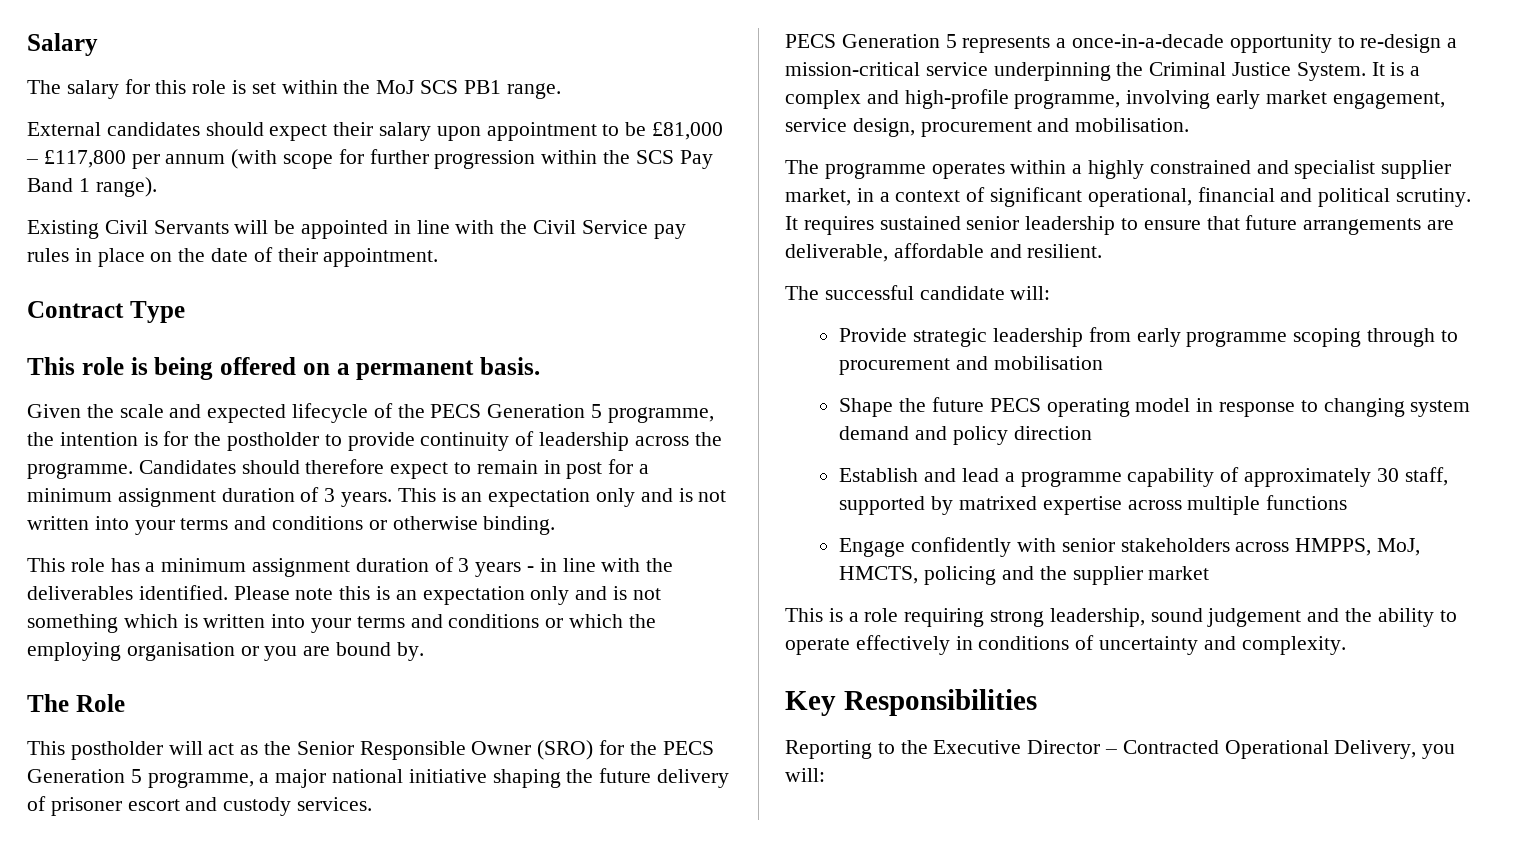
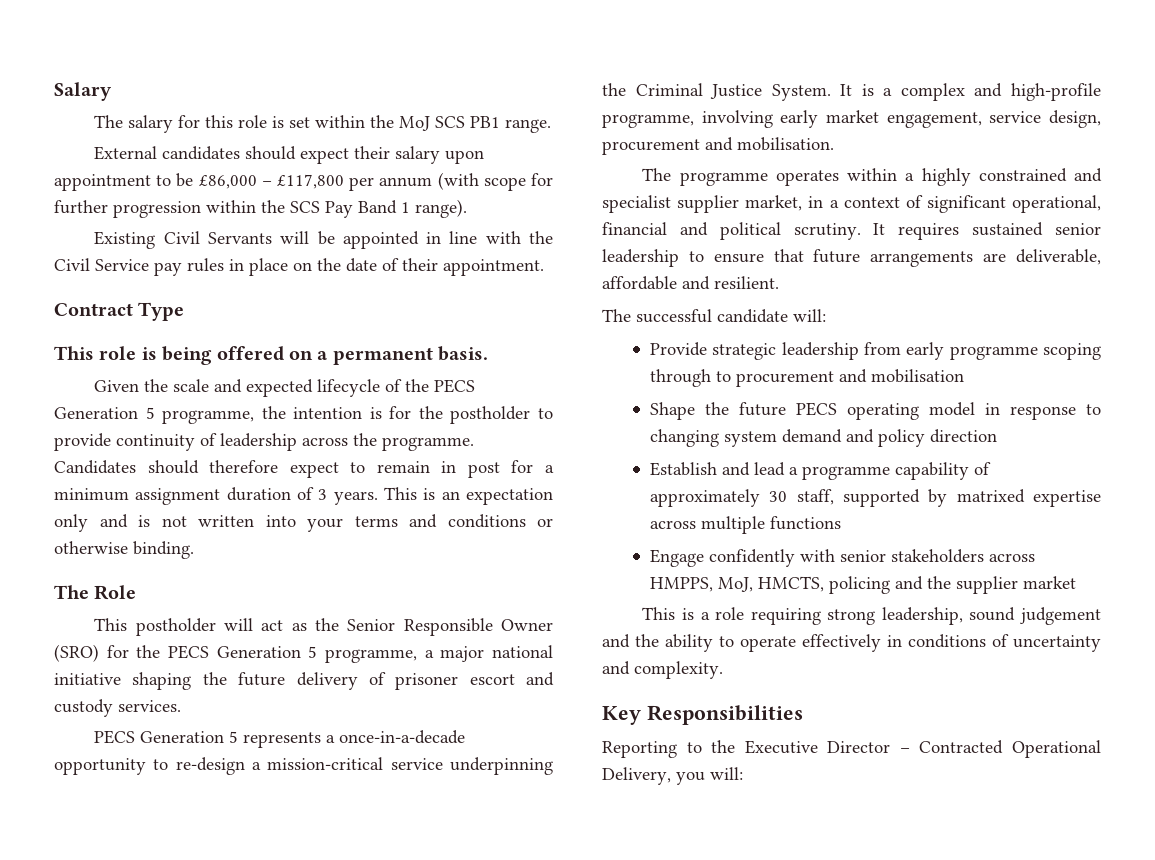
[652,122,724,140] £81,000 -> [198,175,257,189] £86,000
[27,557,674,577] [27,585,661,605] [27,614,656,633] [27,642,424,661] // This role has a minimum assignment duration of 3 years - in line with the deliverables identified. Please note this is an expectation only and is not something which is written into your terms and conditions or which the employing organisation or you are bound by. -> (194, 550) none

